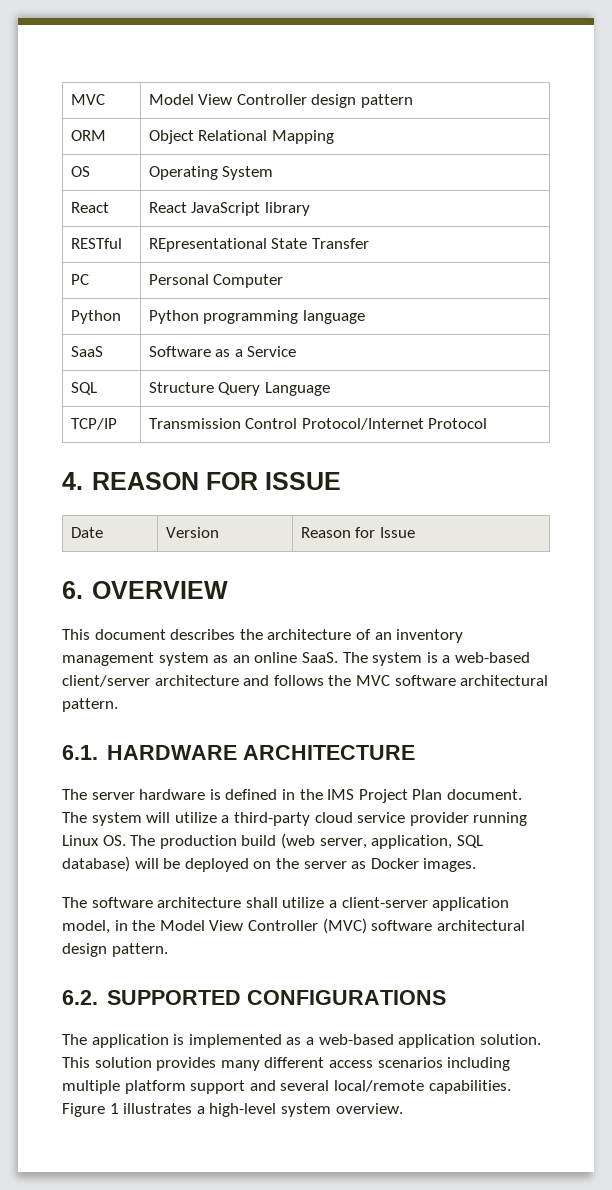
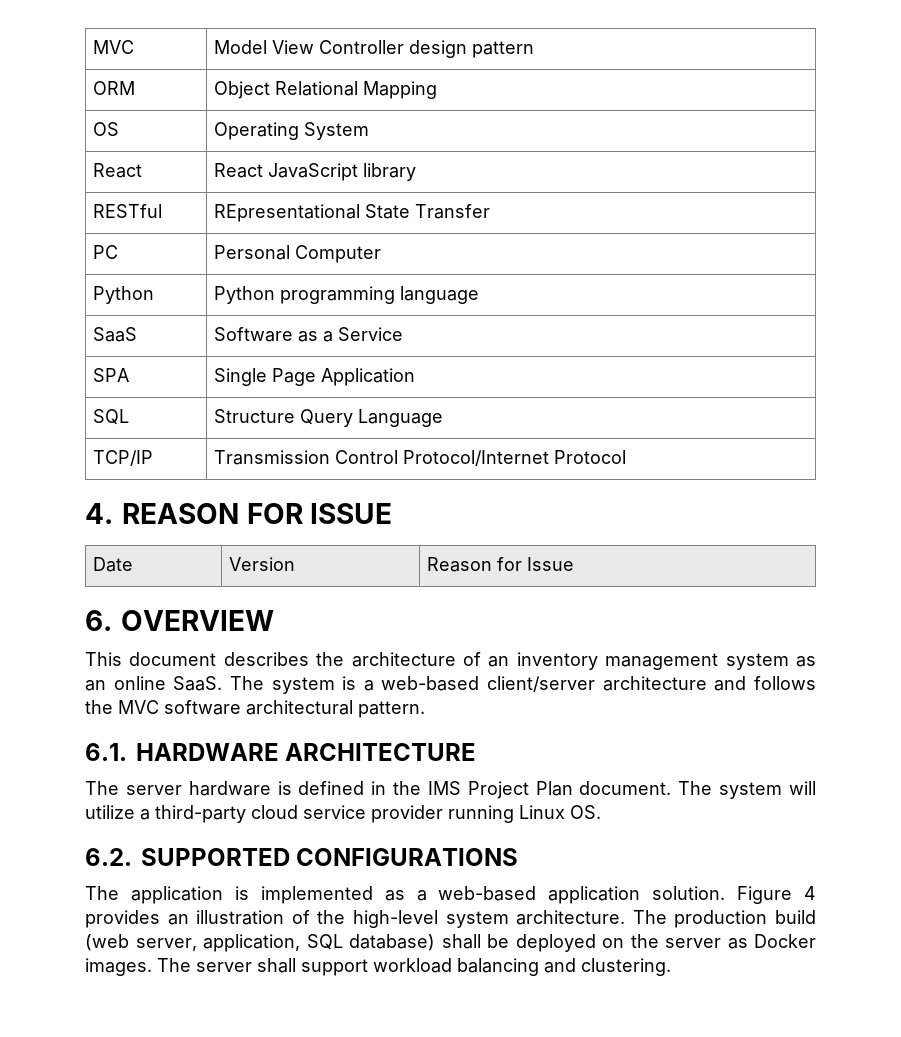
(297, 351) none -> [93,368,130,382] [214,368,416,386] // SPA | Single Page Application
[130,833,483,849] [62,856,477,872] [62,897,510,911] [62,918,525,934] [62,943,168,957] The production build (web server, application, SQL database) will be deployed on the server as Docker images. // The software architecture shall utilize a client-server application model, in the Model View Controller (MVC) software architectural design pattern. -> (601, 812) none
[62,1057,511,1071] [62,1080,511,1094] [62,1103,403,1117] This solution provides many different access scenarios including multiple platform support and several local/remote capabilities. Figure 1 illustrates a high-level system overview. -> [737,886,816,904] [85,910,817,928] [85,934,816,952] [85,958,671,976] Figure 4 provides an illustration of the high-level system architecture. The production build (web server, application, SQL database) shall be deployed on the server as Docker images. The server shall support workload balancing and clustering.

